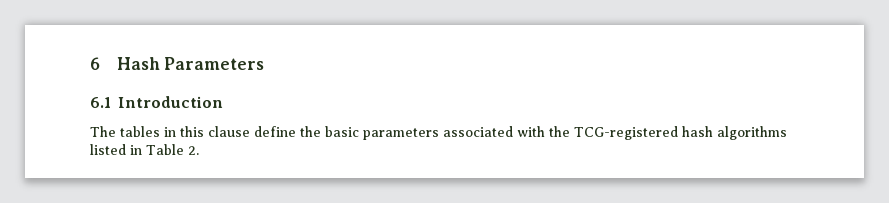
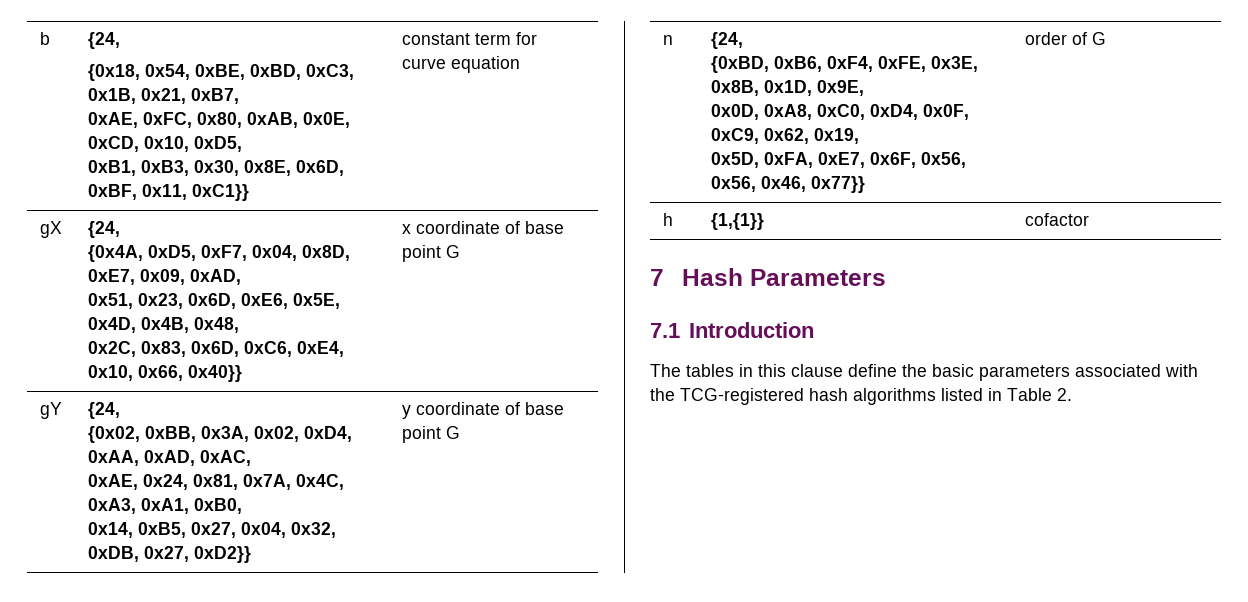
[90,57,100,70] 6 -> [39,32,50,45] [87,32,120,49] [87,64,354,81] [87,88,239,104] [87,112,350,128] [87,136,242,152] [87,160,344,176] [87,184,249,201] [401,32,537,45] [401,56,520,73] [39,221,62,238] [87,221,120,238] [87,245,350,262] [87,269,241,285] [87,293,340,309] [87,317,239,333] [87,341,344,357] [87,365,242,382] [401,221,564,234] [401,245,460,262] [39,402,62,419] [87,402,120,419] [87,426,352,443] [87,450,251,466] [87,474,344,490] [87,498,242,514] [87,522,336,538] [87,546,251,563] [401,402,564,419] [401,426,460,443] [662,35,673,45] [710,32,743,49] [710,56,978,73] [710,80,864,96] [710,104,969,120] [710,128,859,144] [710,152,966,168] [710,176,865,193] [1024,32,1106,45] [662,213,673,226] [710,213,764,230] [1024,213,1089,226] [650,269,664,286] b | {24, // {0x18, 0x54, 0xBE, 0xBD, 0xC3, 0x1B, 0x21, 0xB7, // 0xAE, 0xFC, 0x80, 0xAB, 0x0E, 0xCD, 0x10, 0xD5, // 0xB1, 0xB3, 0x30, 0x8E, 0x6D, 0xBF, 0x11, 0xC1}} | constant term for curve equation // gX | {24, // {0x4A, 0xD5, 0xF7, 0x04, 0x8D, 0xE7, 0x09, 0xAD, // 0x51, 0x23, 0x6D, 0xE6, 0x5E, 0x4D, 0x4B, 0x48, // 0x2C, 0x83, 0x6D, 0xC6, 0xE4, 0x10, 0x66, 0x40}} | x coordinate of base point G // gY | {24, // {0x02, 0xBB, 0x3A, 0x02, 0xD4, 0xAA, 0xAD, 0xAC, // 0xAE, 0x24, 0x81, 0x7A, 0x4C, 0xA3, 0xA1, 0xB0, // 0x14, 0xB5, 0x27, 0x04, 0x32, 0xDB, 0x27, 0xD2}} | y coordinate of base point G // n | {24, // {0xBD, 0xB6, 0xF4, 0xFE, 0x3E, 0x8B, 0x1D, 0x9E, // 0x0D, 0xA8, 0xC0, 0xD4, 0x0F, 0xC9, 0x62, 0x19, // 0x5D, 0xFA, 0xE7, 0x6F, 0x56, 0x56, 0x46, 0x77}} | order of G // h | {1,{1}} | cofactor // 7
[90,97,111,108] 6.1 -> [650,323,680,338] 7.1

